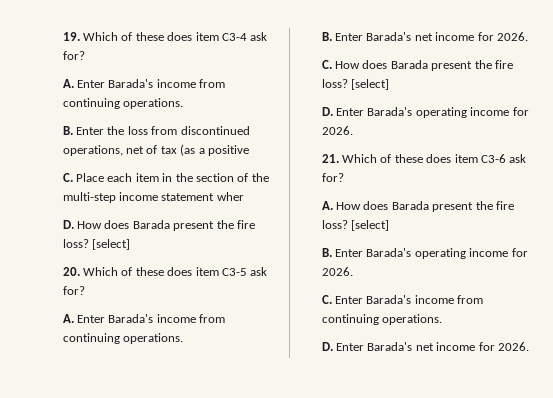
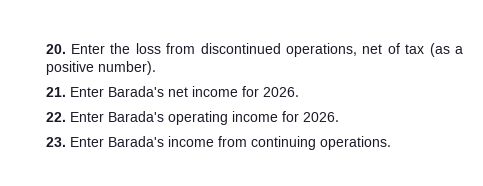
[62,32,268,41] [62,51,85,60] [62,79,226,88] [62,98,184,109] [62,126,73,135] 19. Which of these does item C3-4 ask for? // A. Enter Barada's income from continuing operations. // B. -> [45,44,66,54] 20.
[62,173,269,182] [62,192,244,203] [62,220,255,231] [62,239,131,250] [62,267,268,276] [62,286,85,295] [62,314,226,323] [62,333,184,344] [321,32,332,41] // C. Place each item in the section of the multi-step income statement wher // D. How does Barada present the fire loss? [select] // 20. Which of these does item C3-5 ask for? // A. Enter Barada's income from continuing operations. // B. -> [97,61,156,75] [45,87,66,97] number). // 21.
[321,60,513,71] [321,79,390,90] [321,107,529,118] [321,126,353,135] [321,154,527,163] [321,173,344,182] [321,201,514,212] [321,220,390,231] [321,248,528,259] [321,267,353,276] [321,295,484,304] [321,314,443,325] [321,342,529,351] C. How does Barada present the fire loss? [select] // D. Enter Barada's operating income for 2026. // 21. Which of these does item C3-6 ask for? // A. How does Barada present the fire loss? [select] // B. Enter Barada's operating income for 2026. // C. Enter Barada's income from continuing operations. // D. Enter Barada's net income for 2026. -> [45,111,339,125] [45,136,391,150] 22. Enter Barada's operating income for 2026. // 23. Enter Barada's income from continuing operations.

